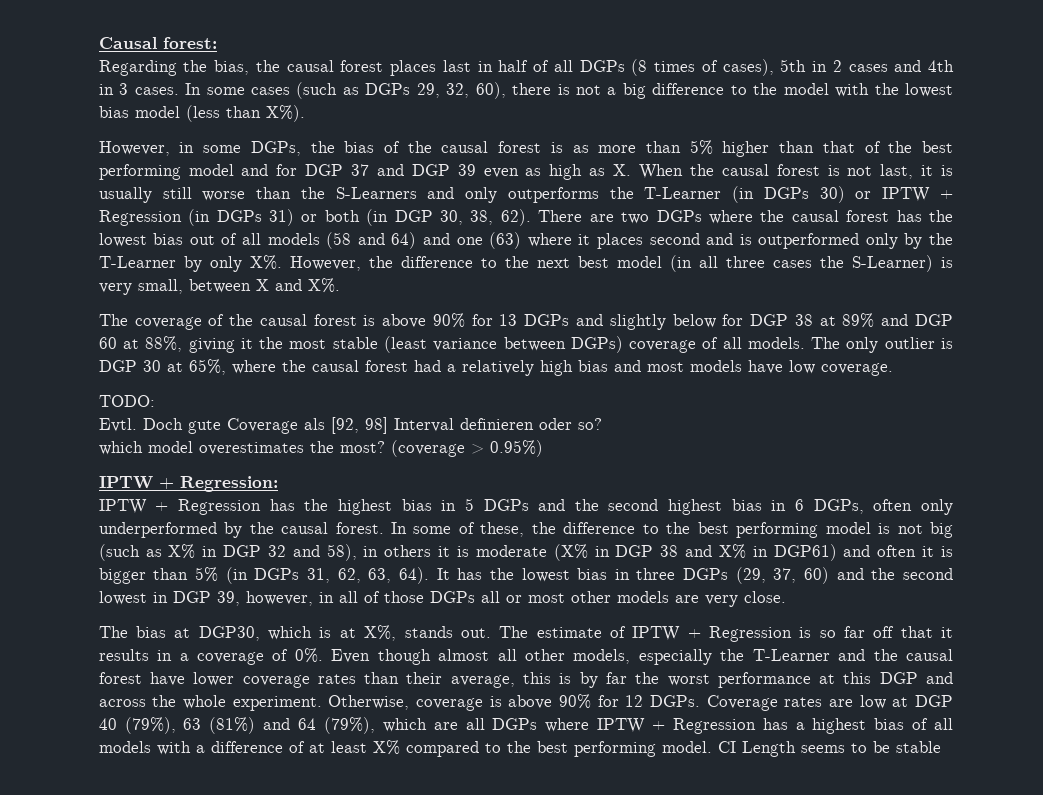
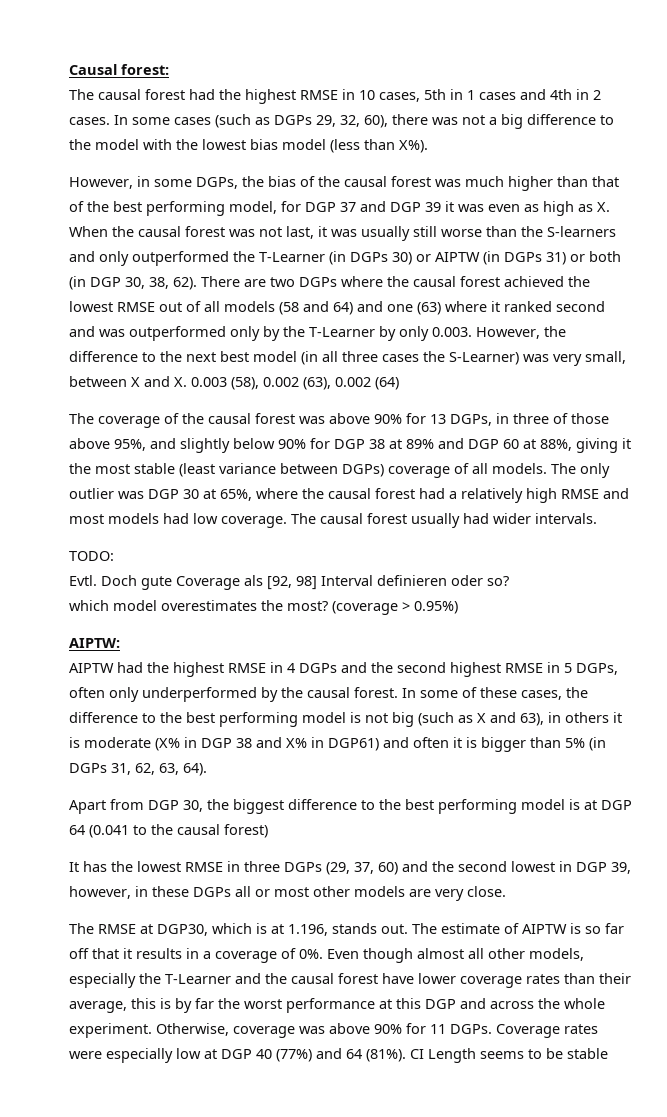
[98,59,774,76] Regarding the bias, the causal forest places last in half of all DGPs (8 times of cases), -> [69,89,421,104] The causal forest had the highest RMSE in 10 cases,
[832,60,842,72] 2 -> [467,90,476,100] 1
[119,83,129,95] 3 -> [593,90,602,100] 2
[557,84,570,95] is -> [432,117,459,125] was
[550,140,713,155] is as more than 5% -> [435,176,505,187] was much
[188,164,269,176] model and -> [229,201,278,214] model,
(476, 170) none -> [445,201,485,212] it was
[827,165,840,176] is -> [229,229,256,237] was
[940,165,953,176] is -> [331,229,358,237] was
[335,187,417,199] S-Learners -> [547,226,617,237] S-learners
[507,187,599,203] outperforms -> [132,251,230,266] outperformed
[882,187,953,202] [98,210,182,226] IPTW + Regression -> [435,252,481,262] AIPTW
[896,210,954,222] [98,233,184,247] has the lowest bias -> [504,276,591,287] [69,301,156,312] achieved the lowest RMSE
[596,233,643,249] places -> [504,301,553,312] ranked
[739,234,752,245] is -> [99,329,126,337] was
[249,255,282,270] X%. -> [432,327,473,337] 0.003.
[941,257,953,268] is -> [523,354,550,362] was
[307,278,340,293] X%. -> [174,377,400,390] X. 0.003 (58), 0.002 (63), 0.002 (64)
[363,315,376,326] is -> [299,416,326,424] was
[524,314,570,326] DGPs -> [450,413,610,426] [69,438,147,451] DGPs, in three of those above 95%,
(716, 321) none -> [278,439,307,449] 90%
[940,338,953,349] is -> [118,491,145,499] was
[577,360,608,372] bias -> [561,489,600,499] RMSE
[747,360,783,374] have -> [163,513,190,524] had
(893, 369) none -> [291,513,598,528] The causal forest usually had wider intervals.
[98,476,278,492] [98,498,474,515] IPTW + Regression: // IPTW + Regression has the highest bias in 5 -> [69,638,121,648] [69,662,296,677] AIPTW: // AIPTW had the highest RMSE in 4
[731,499,805,511] bias in 6 -> [505,662,573,673] RMSE in 5
[480,522,525,537] these, -> [480,687,563,700] these cases,
[168,544,357,561] X% in DGP 32 and 58), -> [477,712,545,726] X and 63),
(429, 575) none -> [69,799,633,814] [69,824,269,838] // Apart from DGP 30, the biggest difference to the best performing model is at DGP 64 (0.041 to the causal forest) //
[577,568,608,580] bias -> [185,862,224,872] RMSE
[338,591,424,603] all of those -> [152,886,190,897] these
[136,626,167,638] bias -> [98,924,137,934] RMSE
[364,625,397,641] X%, -> [288,924,329,936] 1.196,
[632,626,792,642] IPTW + Regression -> [522,924,568,934] AIPTW
[489,694,644,709] is above 90% for 12 -> [299,1023,447,1034] was above 90% for 11
[829,699,854,707] are -> [69,1048,174,1063] were especially
[124,717,953,734] [98,740,712,757] (79%), 63 (81%) and 64 (79%), which are all DGPs where IPTW + Regression has a highest bias of all models with a difference of at least X% compared to the best performing model. -> [276,1048,407,1062] (77%) and 64 (81%).

